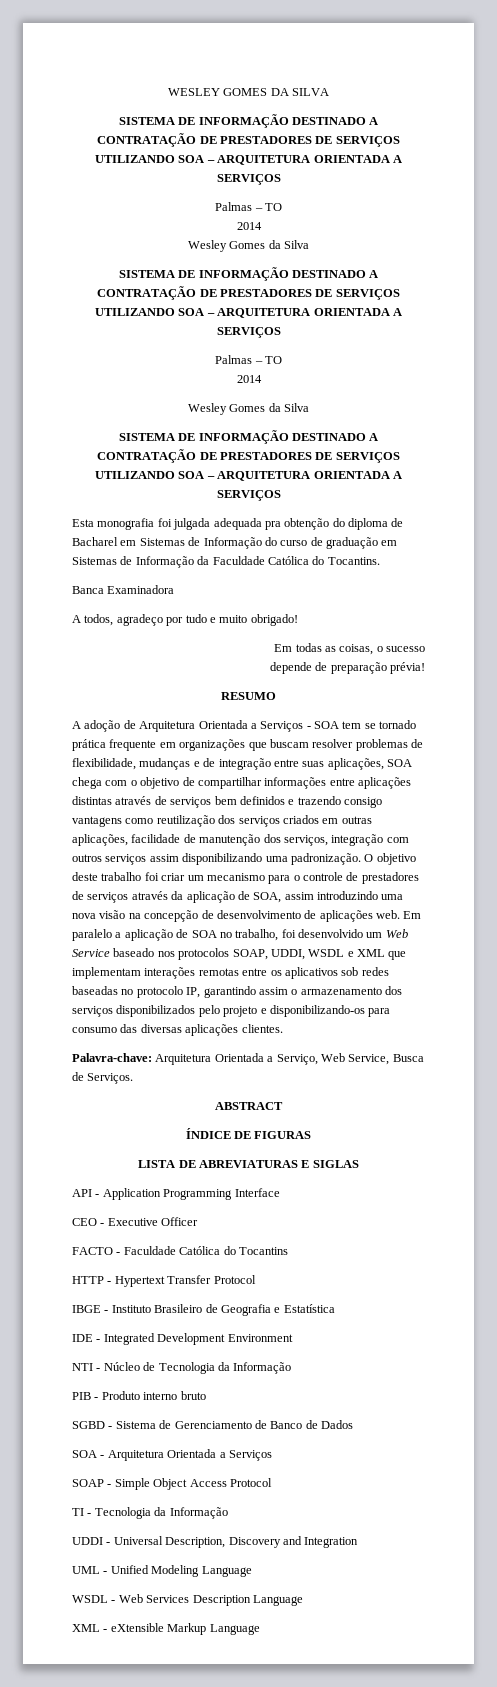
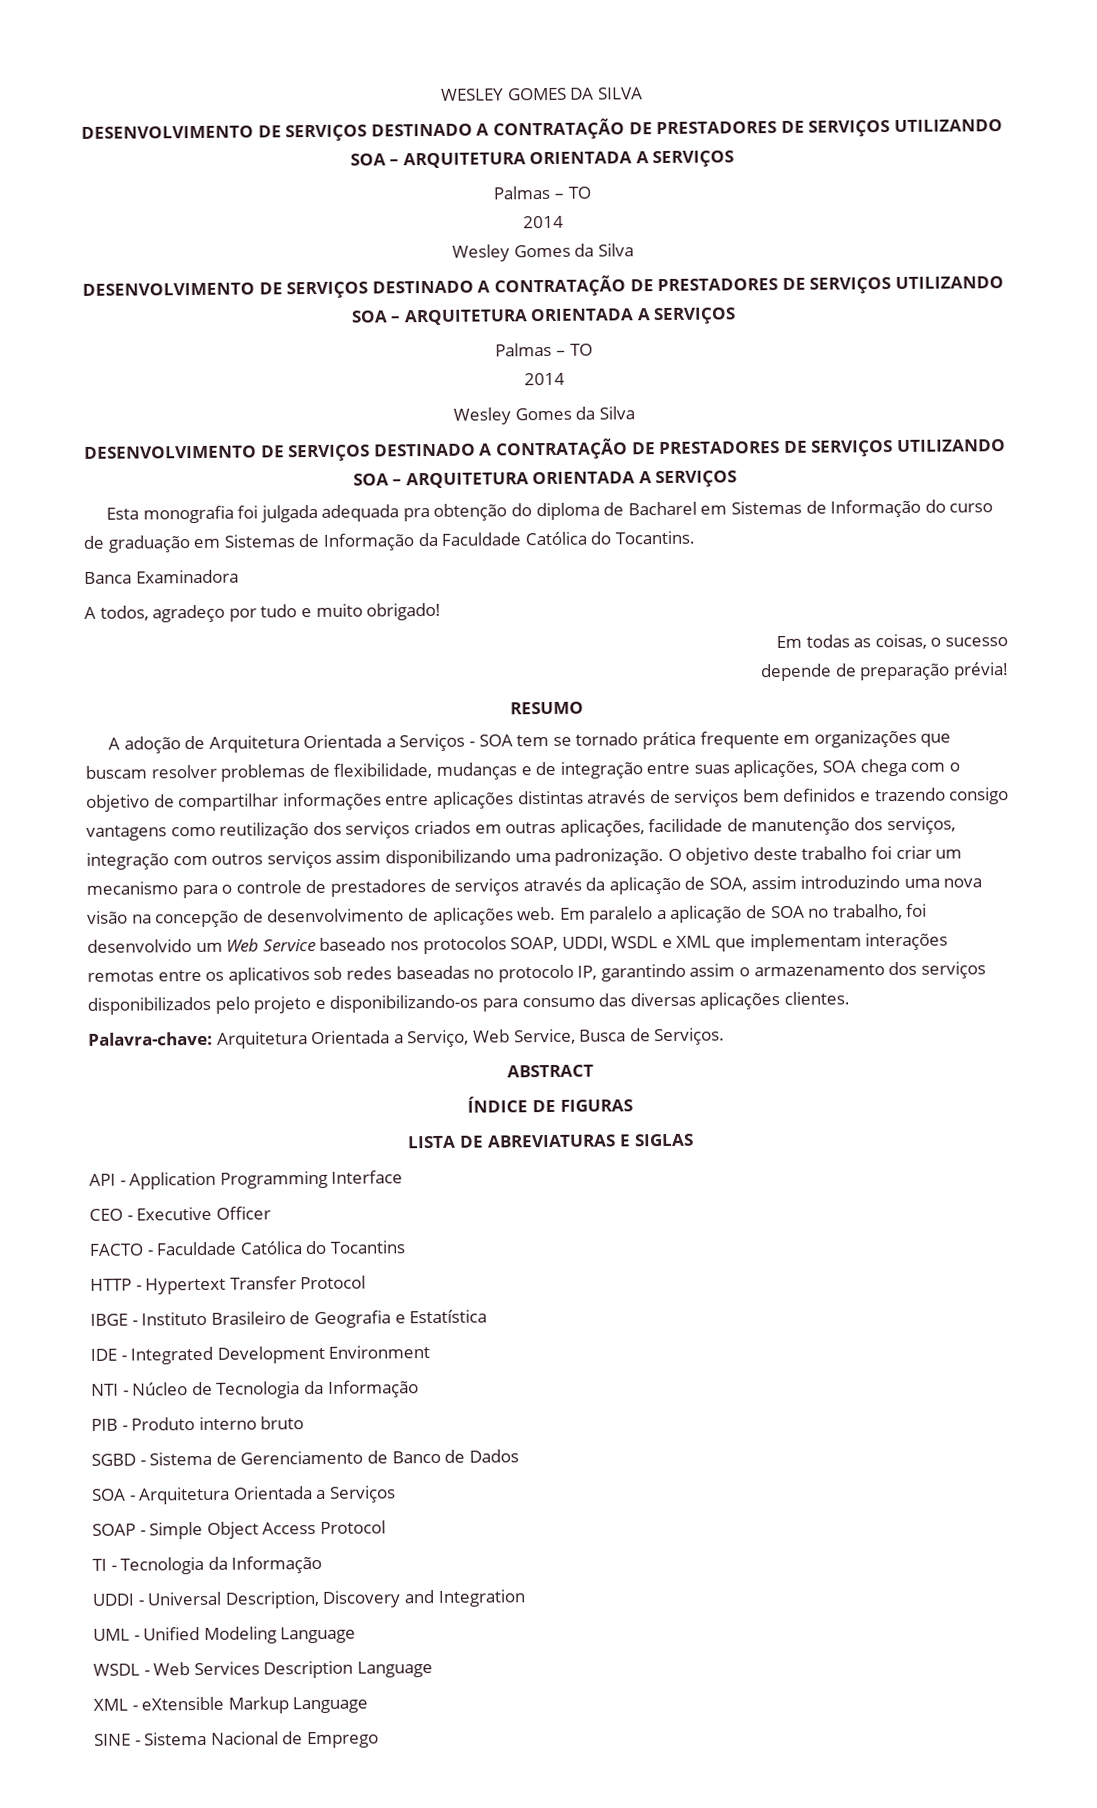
[118,114,289,128] SISTEMA DE INFORMAÇÃO -> [81,124,368,142] DESENVOLVIMENTO DE SERVIÇOS
[118,267,289,281] SISTEMA DE INFORMAÇÃO -> [82,281,369,299] DESENVOLVIMENTO DE SERVIÇOS
[118,430,289,444] SISTEMA DE INFORMAÇÃO -> [84,444,371,462] DESENVOLVIMENTO DE SERVIÇOS
(260, 1629) none -> [94,1731,379,1749] // SINE - Sistema Nacional de Emprego

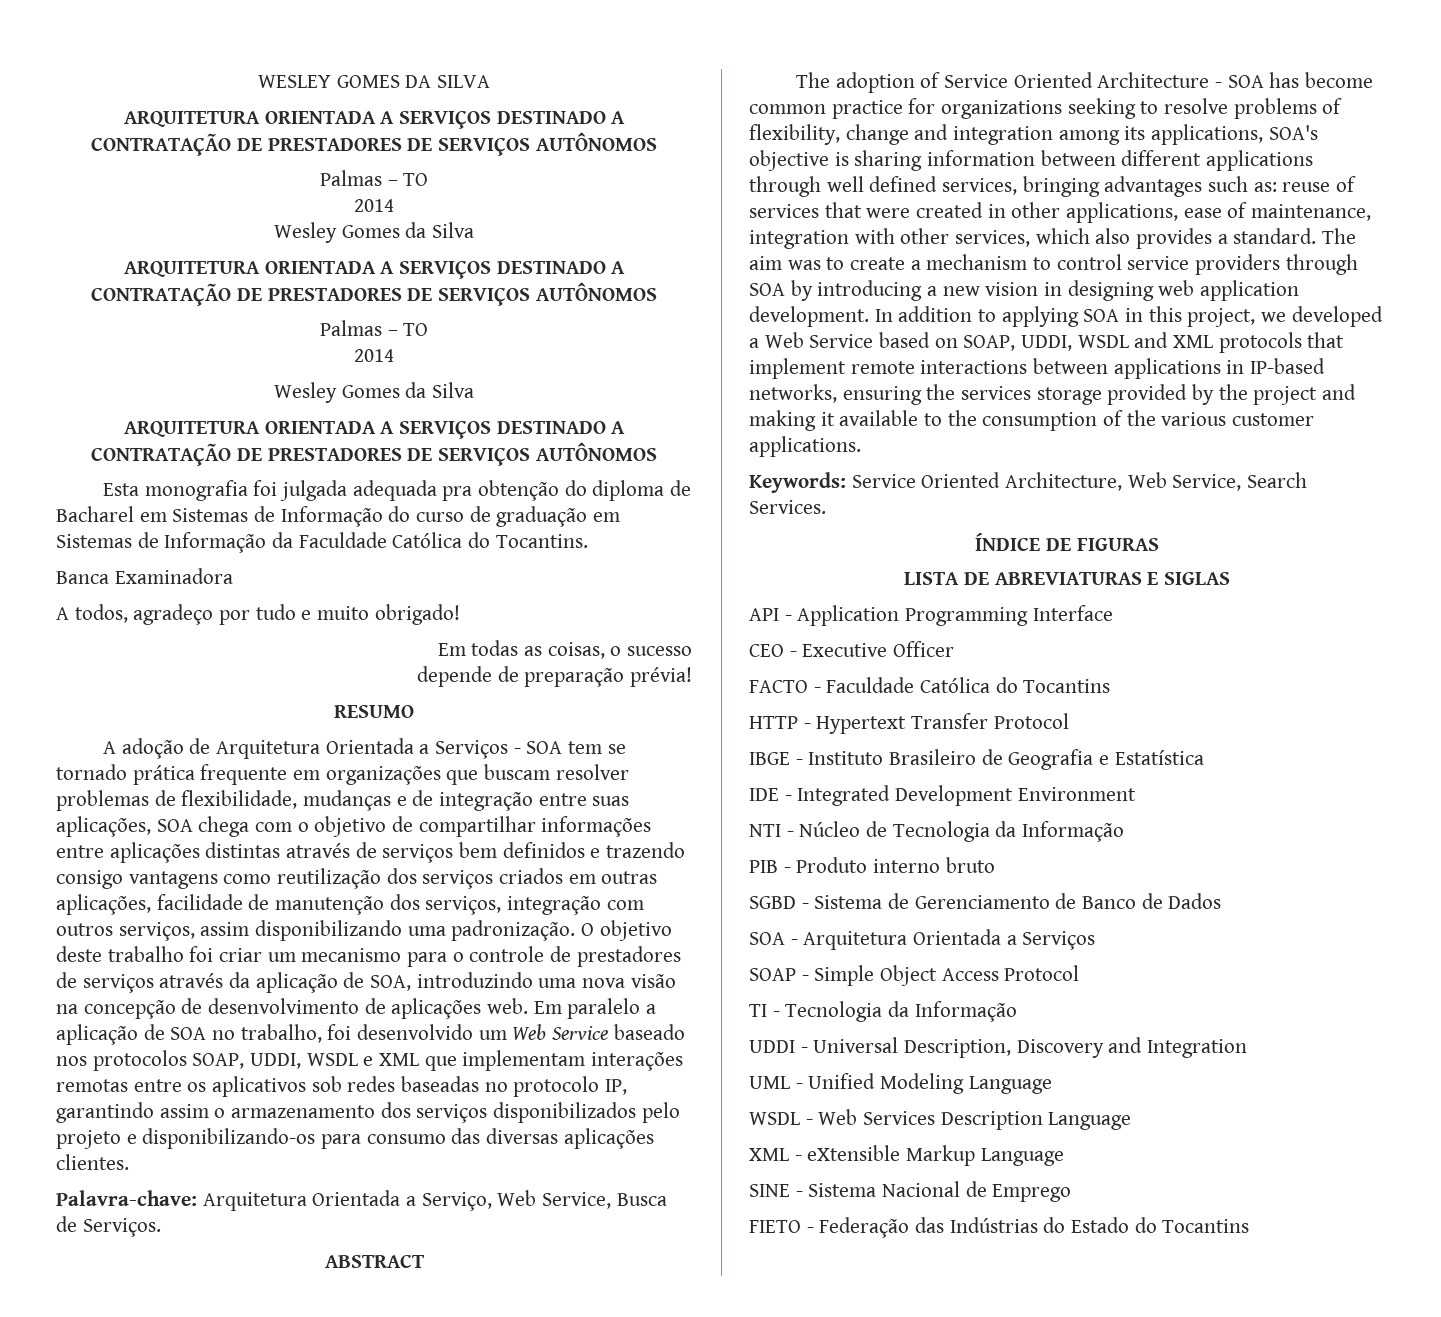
[81,118,1003,142] [349,150,735,169] [493,185,591,200] [522,215,564,229] [452,243,634,262] [82,275,1004,299] [350,307,737,326] [495,342,593,357] [523,372,565,386] [453,406,635,425] [84,438,1006,462] [352,470,738,489] DESENVOLVIMENTO DE SERVIÇOS DESTINADO A CONTRATAÇÃO DE PRESTADORES DE SERVIÇOS UTILIZANDO SOA – ARQUITETURA ORIENTADA A SERVIÇOS // Palmas – TO // 2014 // Wesley Gomes da Silva // DESENVOLVIMENTO DE SERVIÇOS DESTINADO A CONTRATAÇÃO DE PRESTADORES DE SERVIÇOS UTILIZANDO SOA – ARQUITETURA ORIENTADA A SERVIÇOS // Palmas – TO // 2014 // Wesley Gomes da Silva // DESENVOLVIMENTO DE SERVIÇOS DESTINADO A CONTRATAÇÃO DE PRESTADORES DE SERVIÇOS UTILIZANDO SOA – ARQUITETURA ORIENTADA A SERVIÇOS -> [123,111,626,129] [91,132,657,156] [319,170,429,186] [354,199,394,212] [273,222,475,243] [123,261,626,279] [91,282,657,306] [319,320,429,336] [354,349,394,362] [273,382,475,403] [123,421,626,439] [91,442,657,466] ARQUITETURA ORIENTADA A SERVIÇOS DESTINADO A CONTRATAÇÃO DE PRESTADORES DE SERVIÇOS AUTÔNOMOS // Palmas – TO // 2014 // Wesley Gomes da Silva // ARQUITETURA ORIENTADA A SERVIÇOS DESTINADO A CONTRATAÇÃO DE PRESTADORES DE SERVIÇOS AUTÔNOMOS // Palmas – TO // 2014 // Wesley Gomes da Silva // ARQUITETURA ORIENTADA A SERVIÇOS DESTINADO A CONTRATAÇÃO DE PRESTADORES DE SERVIÇOS AUTÔNOMOS
[266,850,332,869] serviços -> [118,922,195,941] serviços,
[750,875,797,890] assim -> (412, 983) none
(594, 1071) none -> [795,72,1373,93] [749,98,1343,119] [749,124,1318,145] [749,150,1314,171] [749,176,1357,197] [749,202,1372,223] [749,228,1357,249] [749,254,1358,275] [749,280,1300,301] [749,306,1383,327] [749,332,1345,353] [749,358,1326,379] [749,384,1357,405] [749,410,1315,431] [749,436,861,457] [749,472,1308,493] [749,500,826,514] // The adoption of Service Oriented Architecture - SOA has become common practice for organizations seeking to resolve problems of flexibility, change and integration among its applications, SOA's objective is sharing information between different applications through well defined services, bringing advantages such as: reuse of services that were created in other applications, ease of maintenance, integration with other services, which also provides a standard. The aim was to create a mechanism to control service providers through SOA by introducing a new vision in designing web application development. In addition to applying SOA in this project, we developed a Web Service based on SOAP, UDDI, WSDL and XML protocols that implement remote interactions between applications in IP-based networks, ensuring the services storage provided by the project and making it available to the consumption of the various customer applications. // Keywords: Service Oriented Architecture, Web Service, Search Services.
(379, 1740) none -> [749,1217,1250,1238] // FIETO - Federação das Indústrias do Estado do Tocantins

